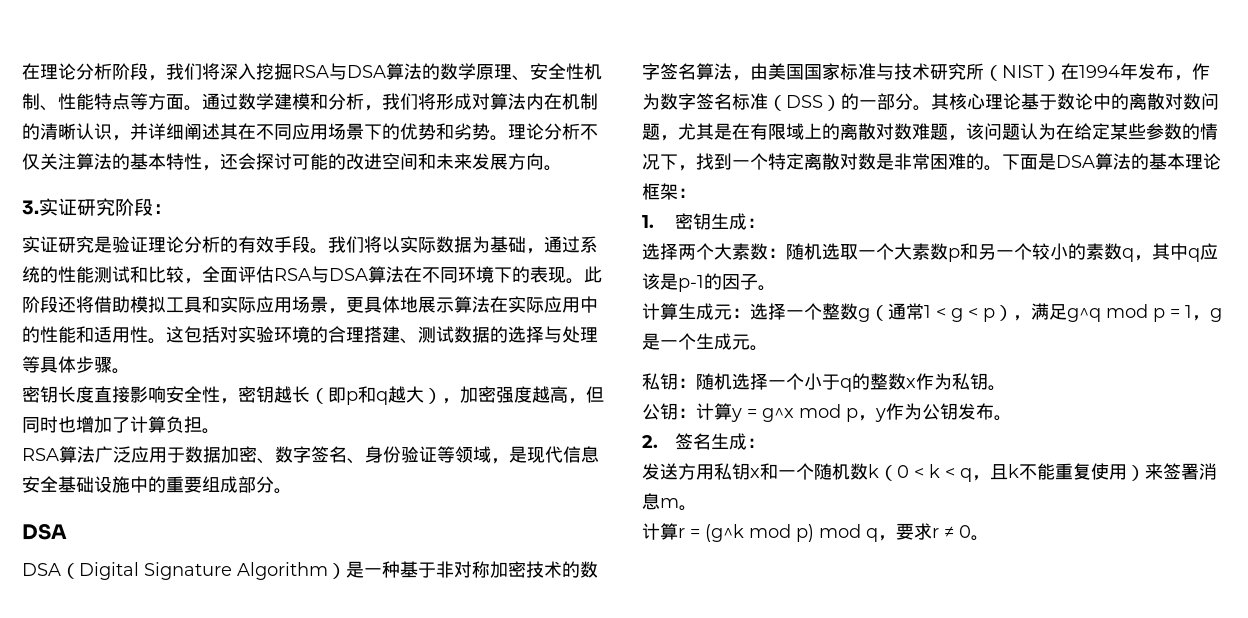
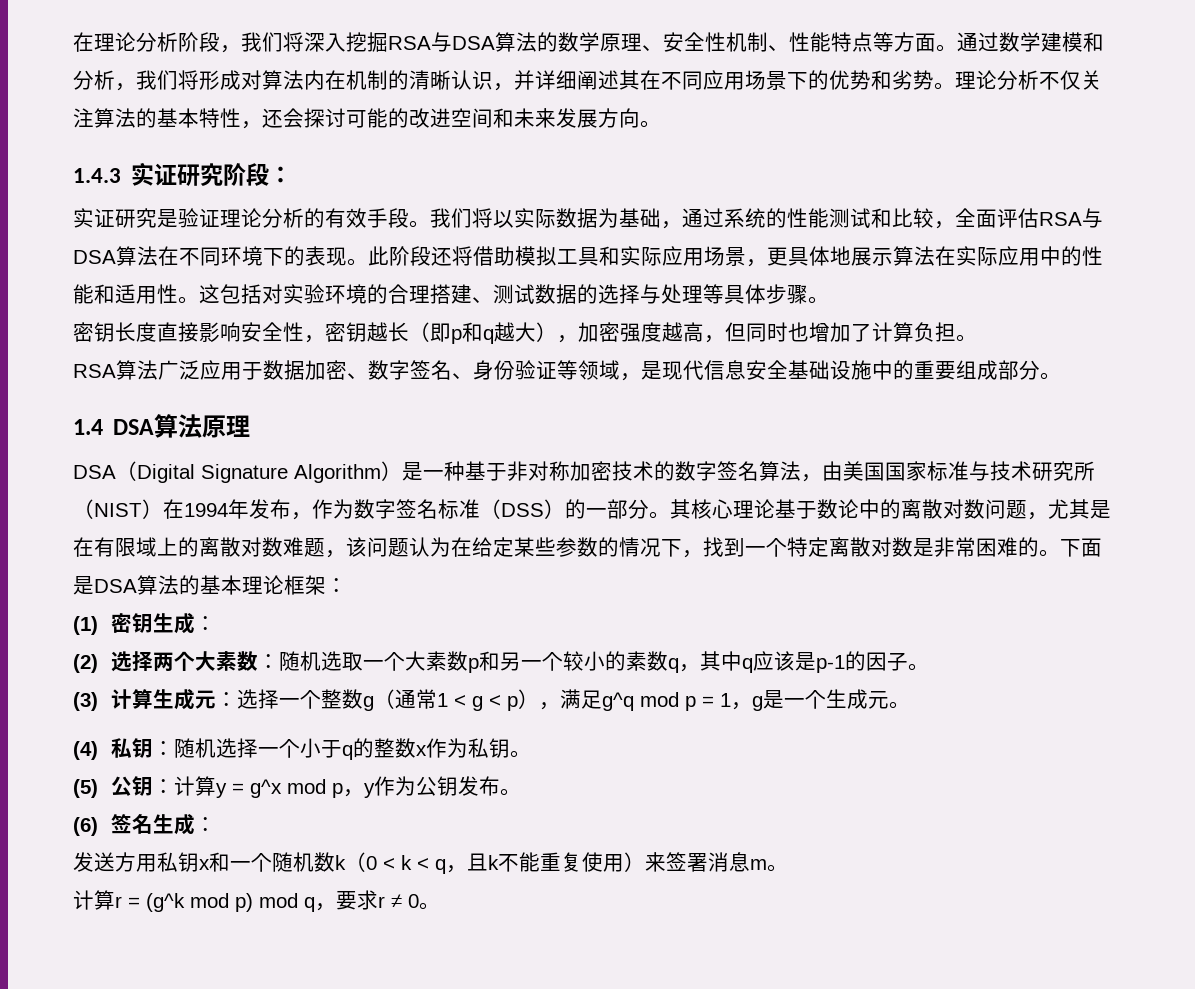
[22,200,39,215] 3. -> [73,168,121,183] 1.4.3
[22,523,67,540] DSA -> [73,414,251,438] 1.4 DSA算法原理
[642,215,654,228] 1. -> [73,616,98,635] (1)
(766, 223) none -> [73,654,98,673] (2)
(776, 288) none -> [73,692,98,711] (3)
(768, 348) none -> [73,741,98,760] (4)
(1006, 388) none -> [73,779,98,798] (5)
[642,435,658,448] 2. -> [73,817,98,836] (6)

